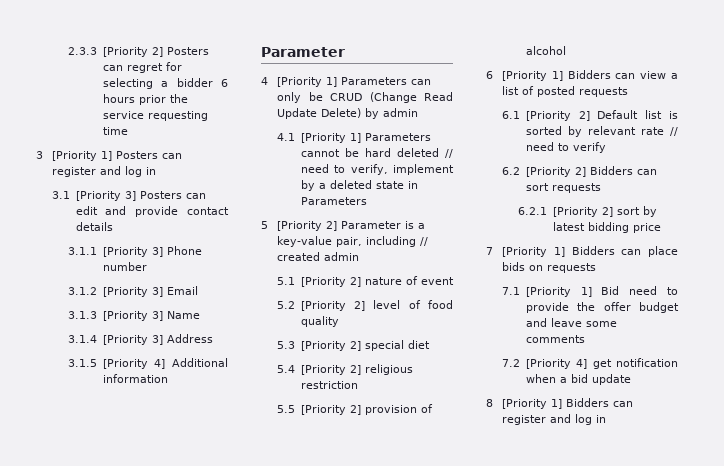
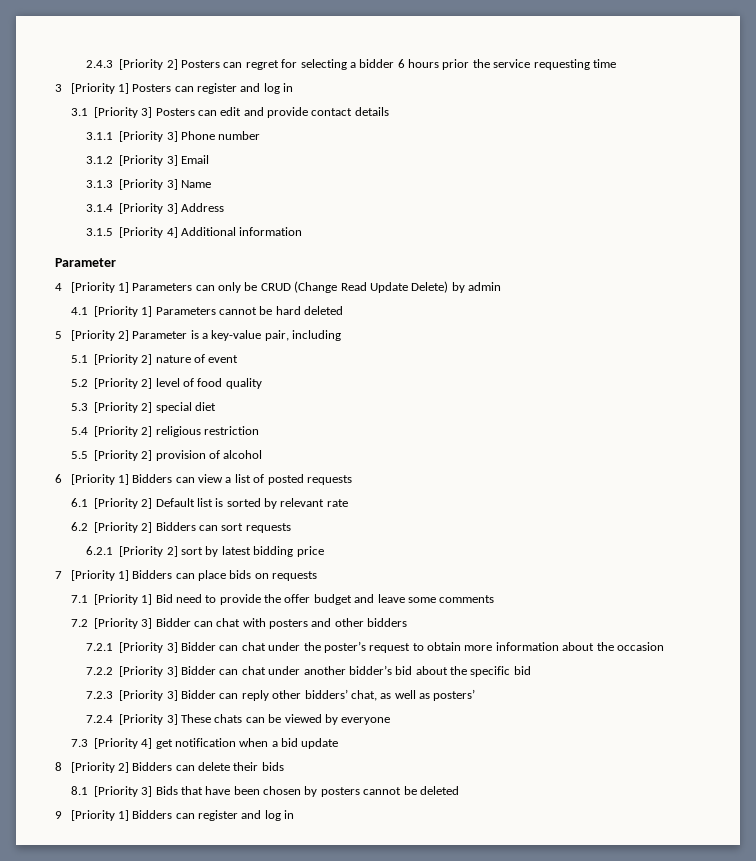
[68,47,98,55] 2.3.3 -> [86,60,114,68] 2.4.3
[445,149,453,158] [300,164,454,175] [300,180,418,191] [300,197,367,205] // need to verify, implement by a deleted state in Parameters -> (344, 310) none
[420,237,429,246] [277,252,360,261] // created admin -> (342, 335) none
[670,127,678,136] [525,142,606,153] // need to verify -> (348, 503) none
(571, 364) none -> [141,618,408,629] [86,641,664,653] [86,665,531,677] [86,689,476,701] [86,714,391,725] [70,738,138,749] 3] Bidder can chat with posters and other bidders // 7.2.1 [Priority 3] Bidder can chat under the poster’s request to obtain more information about the occasion // 7.2.2 [Priority 3] Bidder can chat under another bidder’s bid about the specific bid // 7.2.3 [Priority 3] Bidder can reply other bidders’ chat, as well as posters’ // 7.2.4 [Priority 3] These chats can be viewed by everyone // 7.3 [Priority
(548, 404) none -> [117,762,284,773] [70,786,459,797] [55,810,115,821] 2] Bidders can delete their bids // 8.1 [Priority 3] Bids that have been chosen by posters cannot be deleted // 9 [Priority

